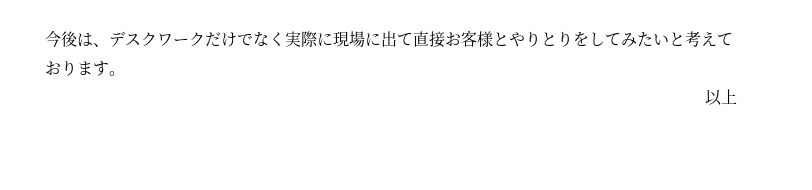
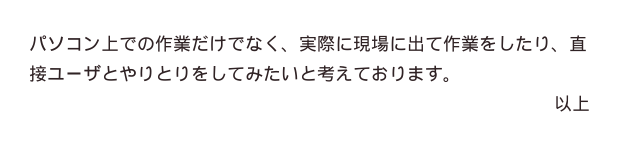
[45,30,205,48] 今後は、デスクワーク -> [29,35,191,52] パソコン上での作業
(285, 39) none -> [281,47,299,53] 、
[413,30,493,48] 直接お客様 -> [443,35,587,53] [29,64,101,82] 作業をしたり、直接ユーザ

